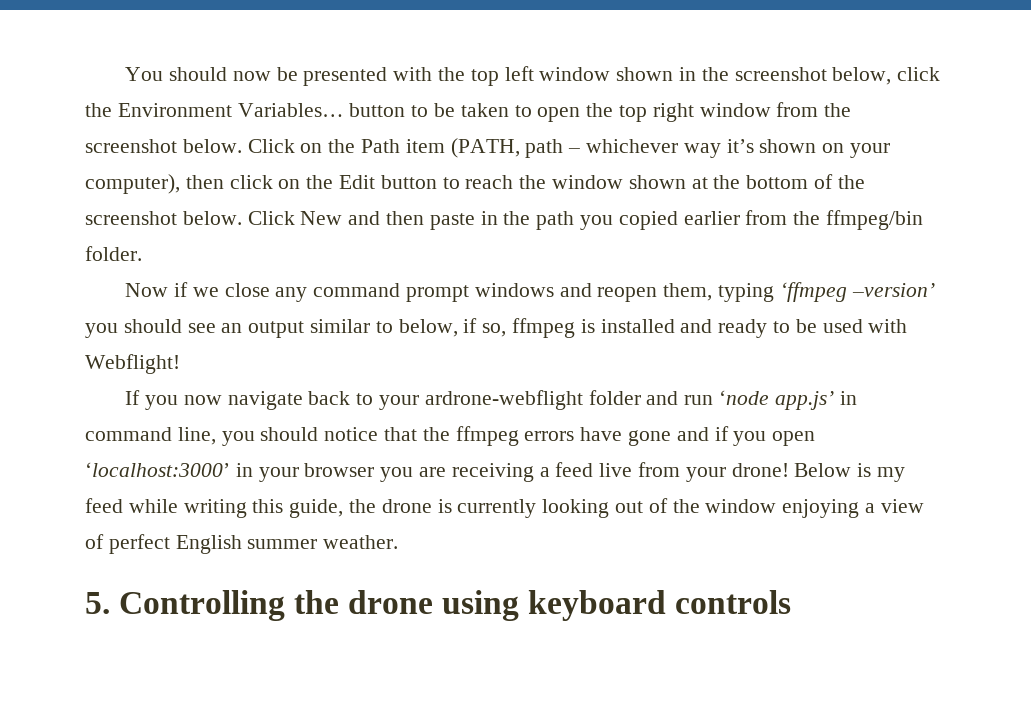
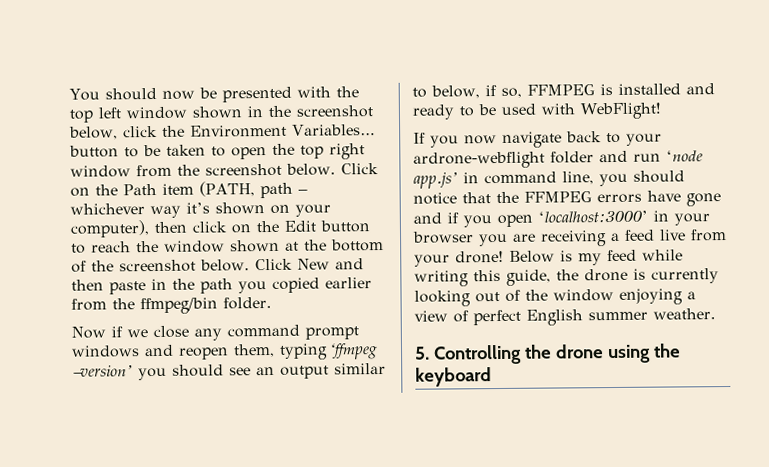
[512,318,576,338] ffmpeg -> [526,84,595,96] FFMPEG
[85,354,180,374] Webflight! -> [580,102,662,120] WebFlight!
[455,426,519,446] ffmpeg -> [524,191,592,203] FFMPEG
[528,590,792,621] keyboard controls -> [652,343,681,358] [415,367,492,387] the keyboard

